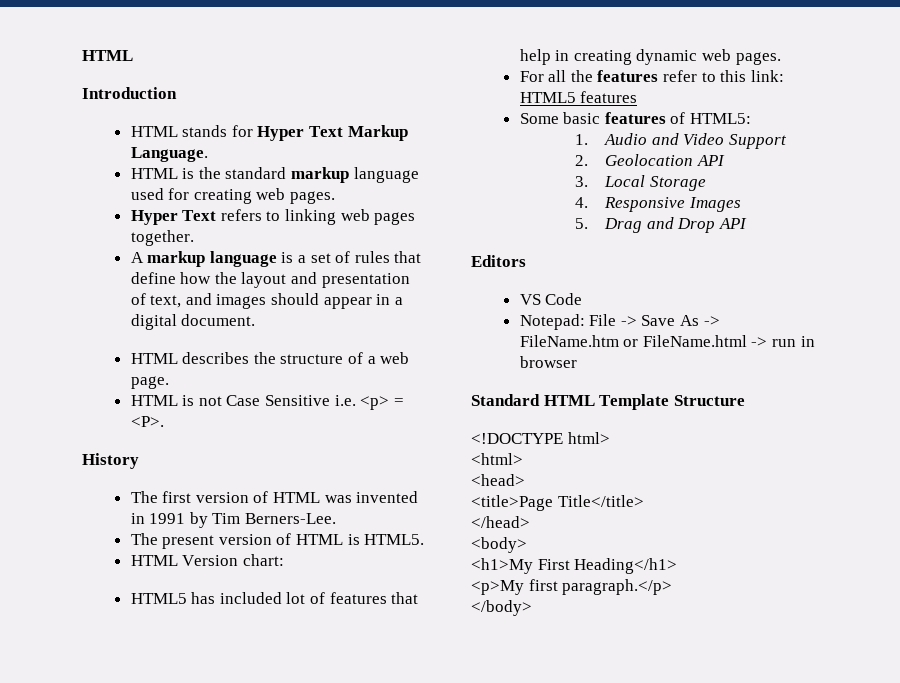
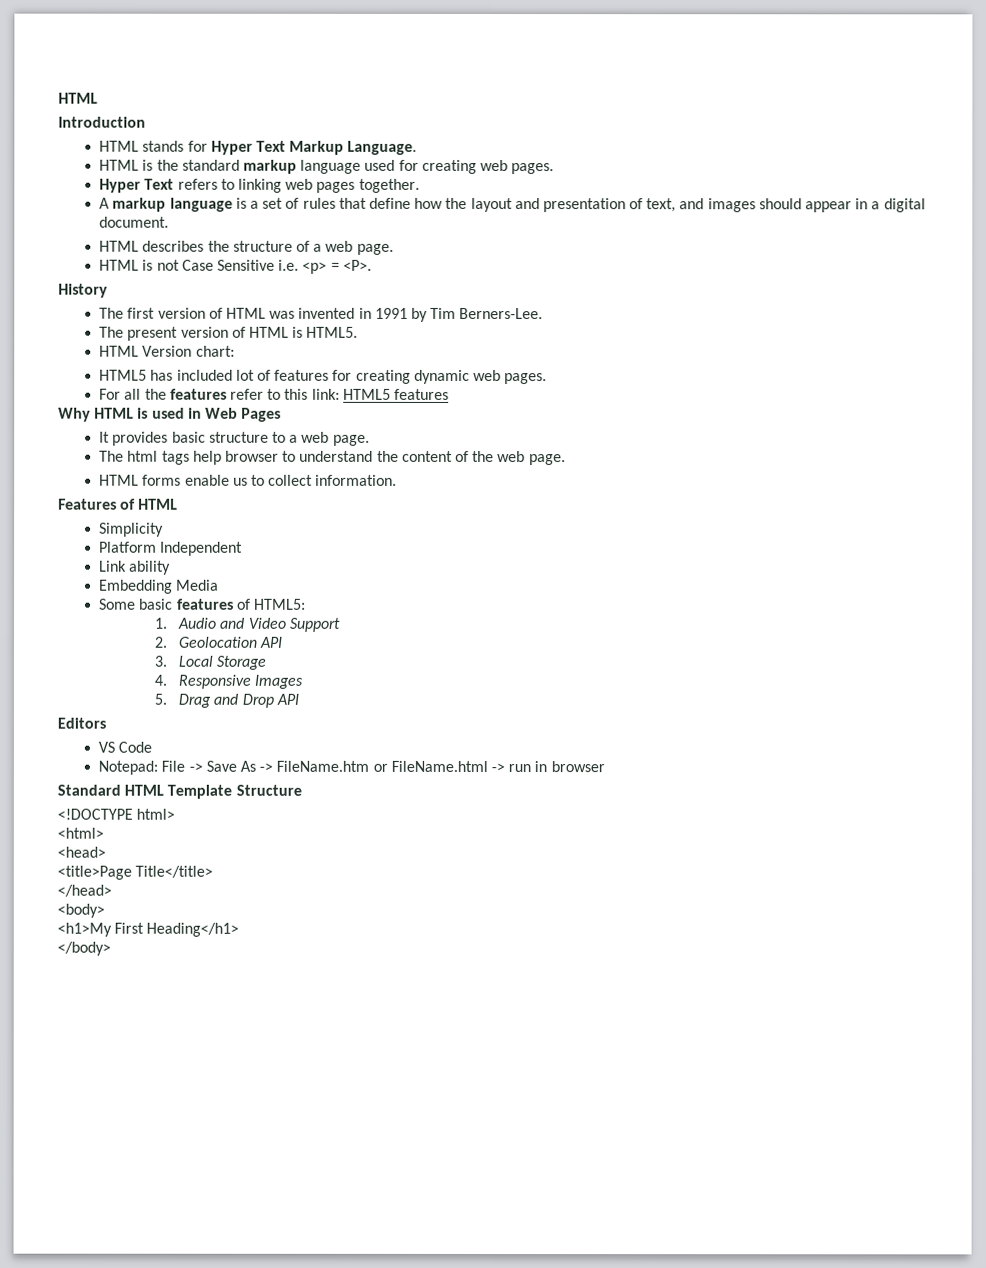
[391,592,419,604] [519,49,570,65] that help in -> [332,369,353,381] for
(638, 97) none -> [58,407,282,422] [99,431,370,446] [99,450,566,466] [99,474,398,486] [58,498,179,510] [99,522,165,537] [99,541,244,556] [99,560,172,575] [99,579,220,594] // Why HTML is used in Web Pages // It provides basic structure to a web page. // The html tags help browser to understand the content of the web page. // HTML forms enable us to collect information. // Features of HTML // Simplicity // Platform Independent // Link ability // Embedding Media
[471,579,673,595] // <p>My first paragraph.</p> -> (240, 929) none

